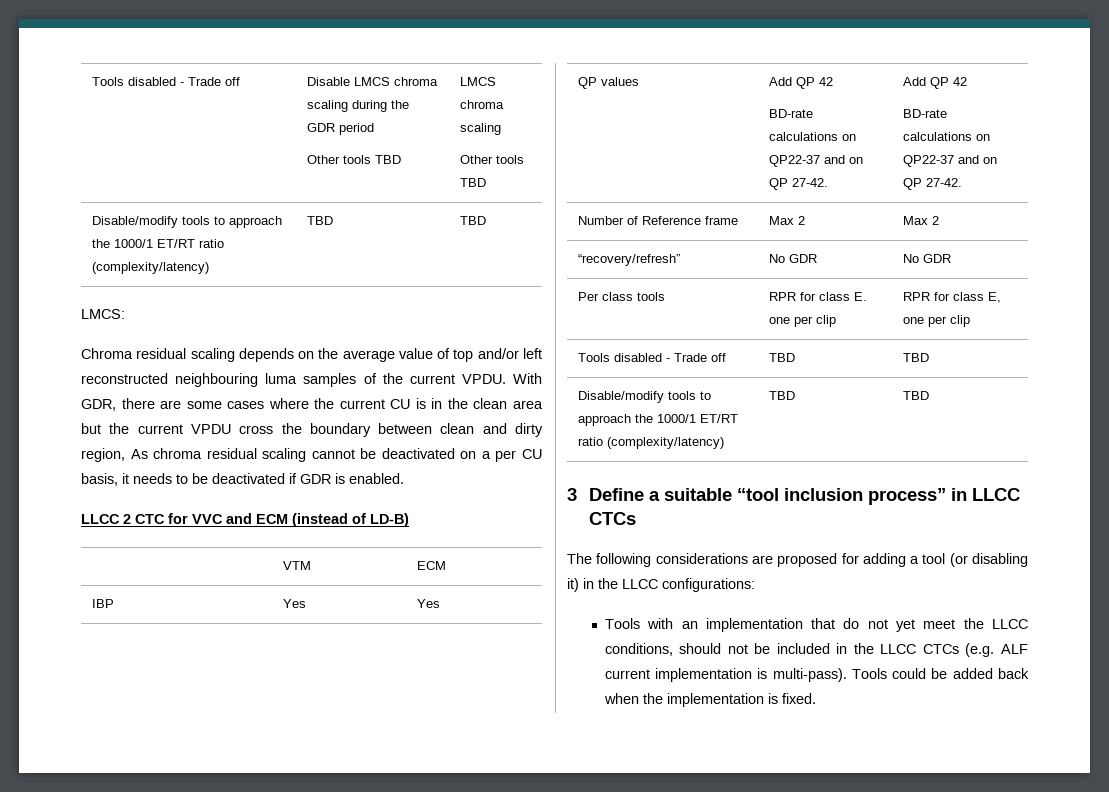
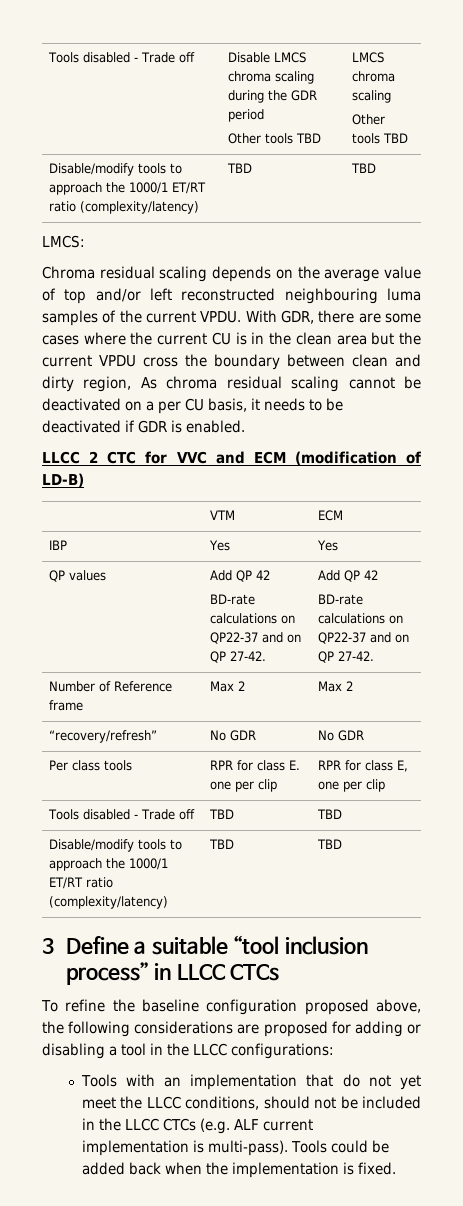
[292,513,348,527] (instead -> [294,451,397,465] (modification
[567,553,592,564] The -> [41,999,421,1015] [42,1021,64,1034] To refine the baseline configuration proposed above, the
[910,553,1028,567] [567,578,579,592] a tool (or disabling it) -> [407,1024,422,1034] [42,1043,146,1059] or disabling a tool

